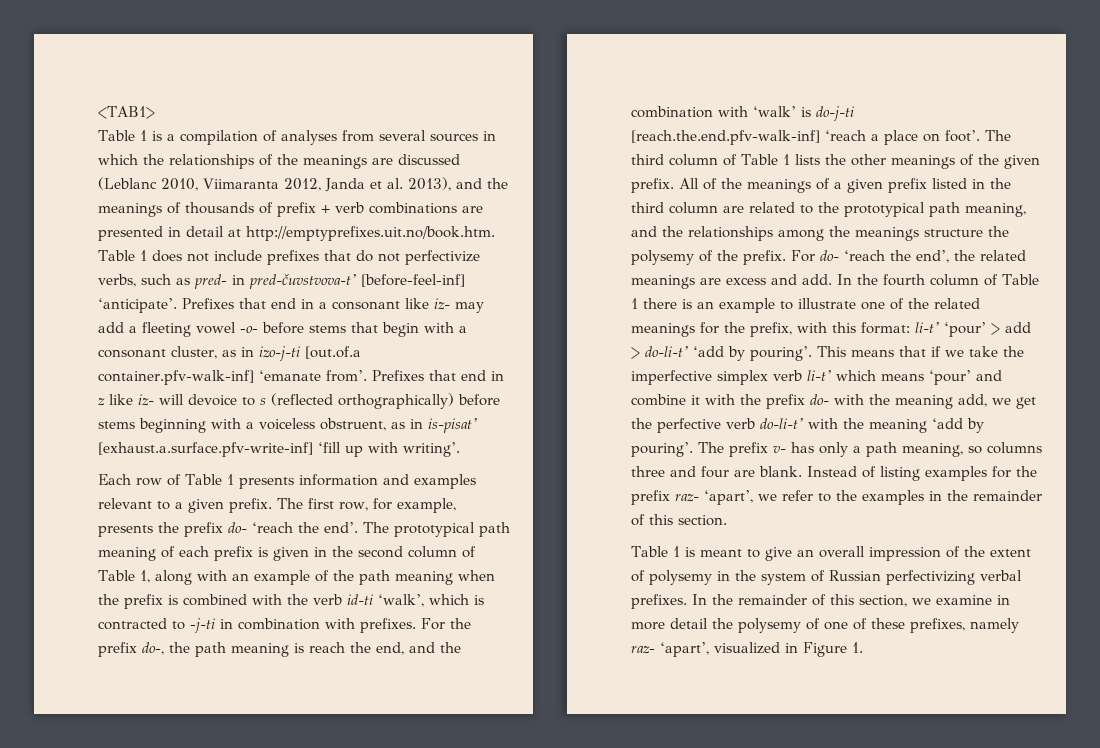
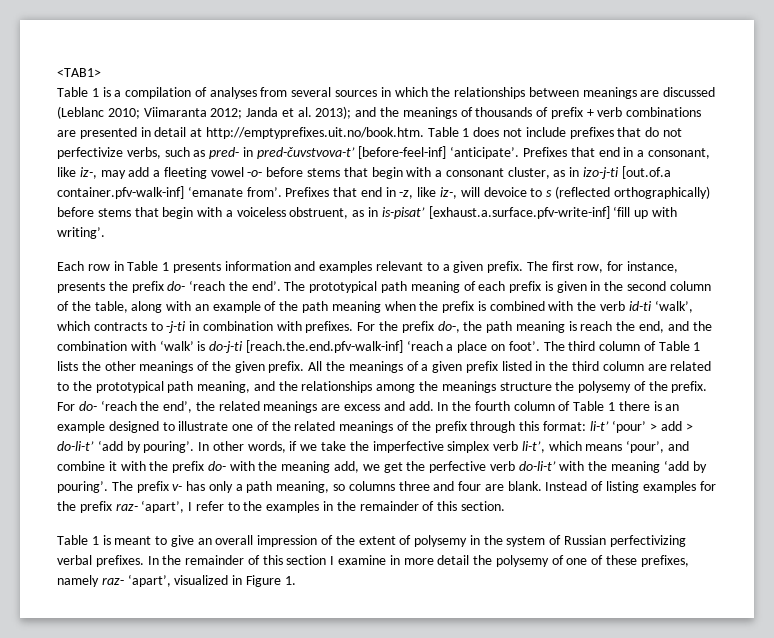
[259,154,298,166] of the -> [528,87,579,97] between
[161,178,321,191] 2010, Viimaranta 2012, -> [107,107,243,119] 2010; Viimaranta 2012;
[408,177,451,191] 2013), -> [315,106,352,119] 2013);
[332,298,450,310] consonant like iz- -> [647,148,710,159] [57,167,97,179] consonant, like iz-,
[98,394,154,406] z like iz- -> [399,187,458,199] -z, like iz-,
[139,418,206,433] beginning -> [134,207,194,219] that begin
[167,474,181,486] of -> [113,261,124,271] in
[396,498,456,513] example, -> [627,261,679,273] instance,
[98,570,150,583] Table 1, -> [71,301,128,313] the table,
[474,595,484,605] [98,618,167,630] is contracted -> [93,322,147,331] contracts
[703,178,717,190] of -> (323, 366) none
(775, 305) none -> [108,421,159,433] designed
[700,322,827,337] for the prefix, with -> [397,421,516,433] of the prefix through
[817,346,926,357] This means that -> [198,441,286,453] In other words,
[807,370,831,381] li-t’ -> [521,441,545,453] li-t’,
[929,370,971,385] ‘pour’ -> [626,440,665,453] ‘pour’,
[758,494,777,501] we -> [188,502,193,511] I
[859,595,931,607] section, we -> [286,555,335,565] section I

